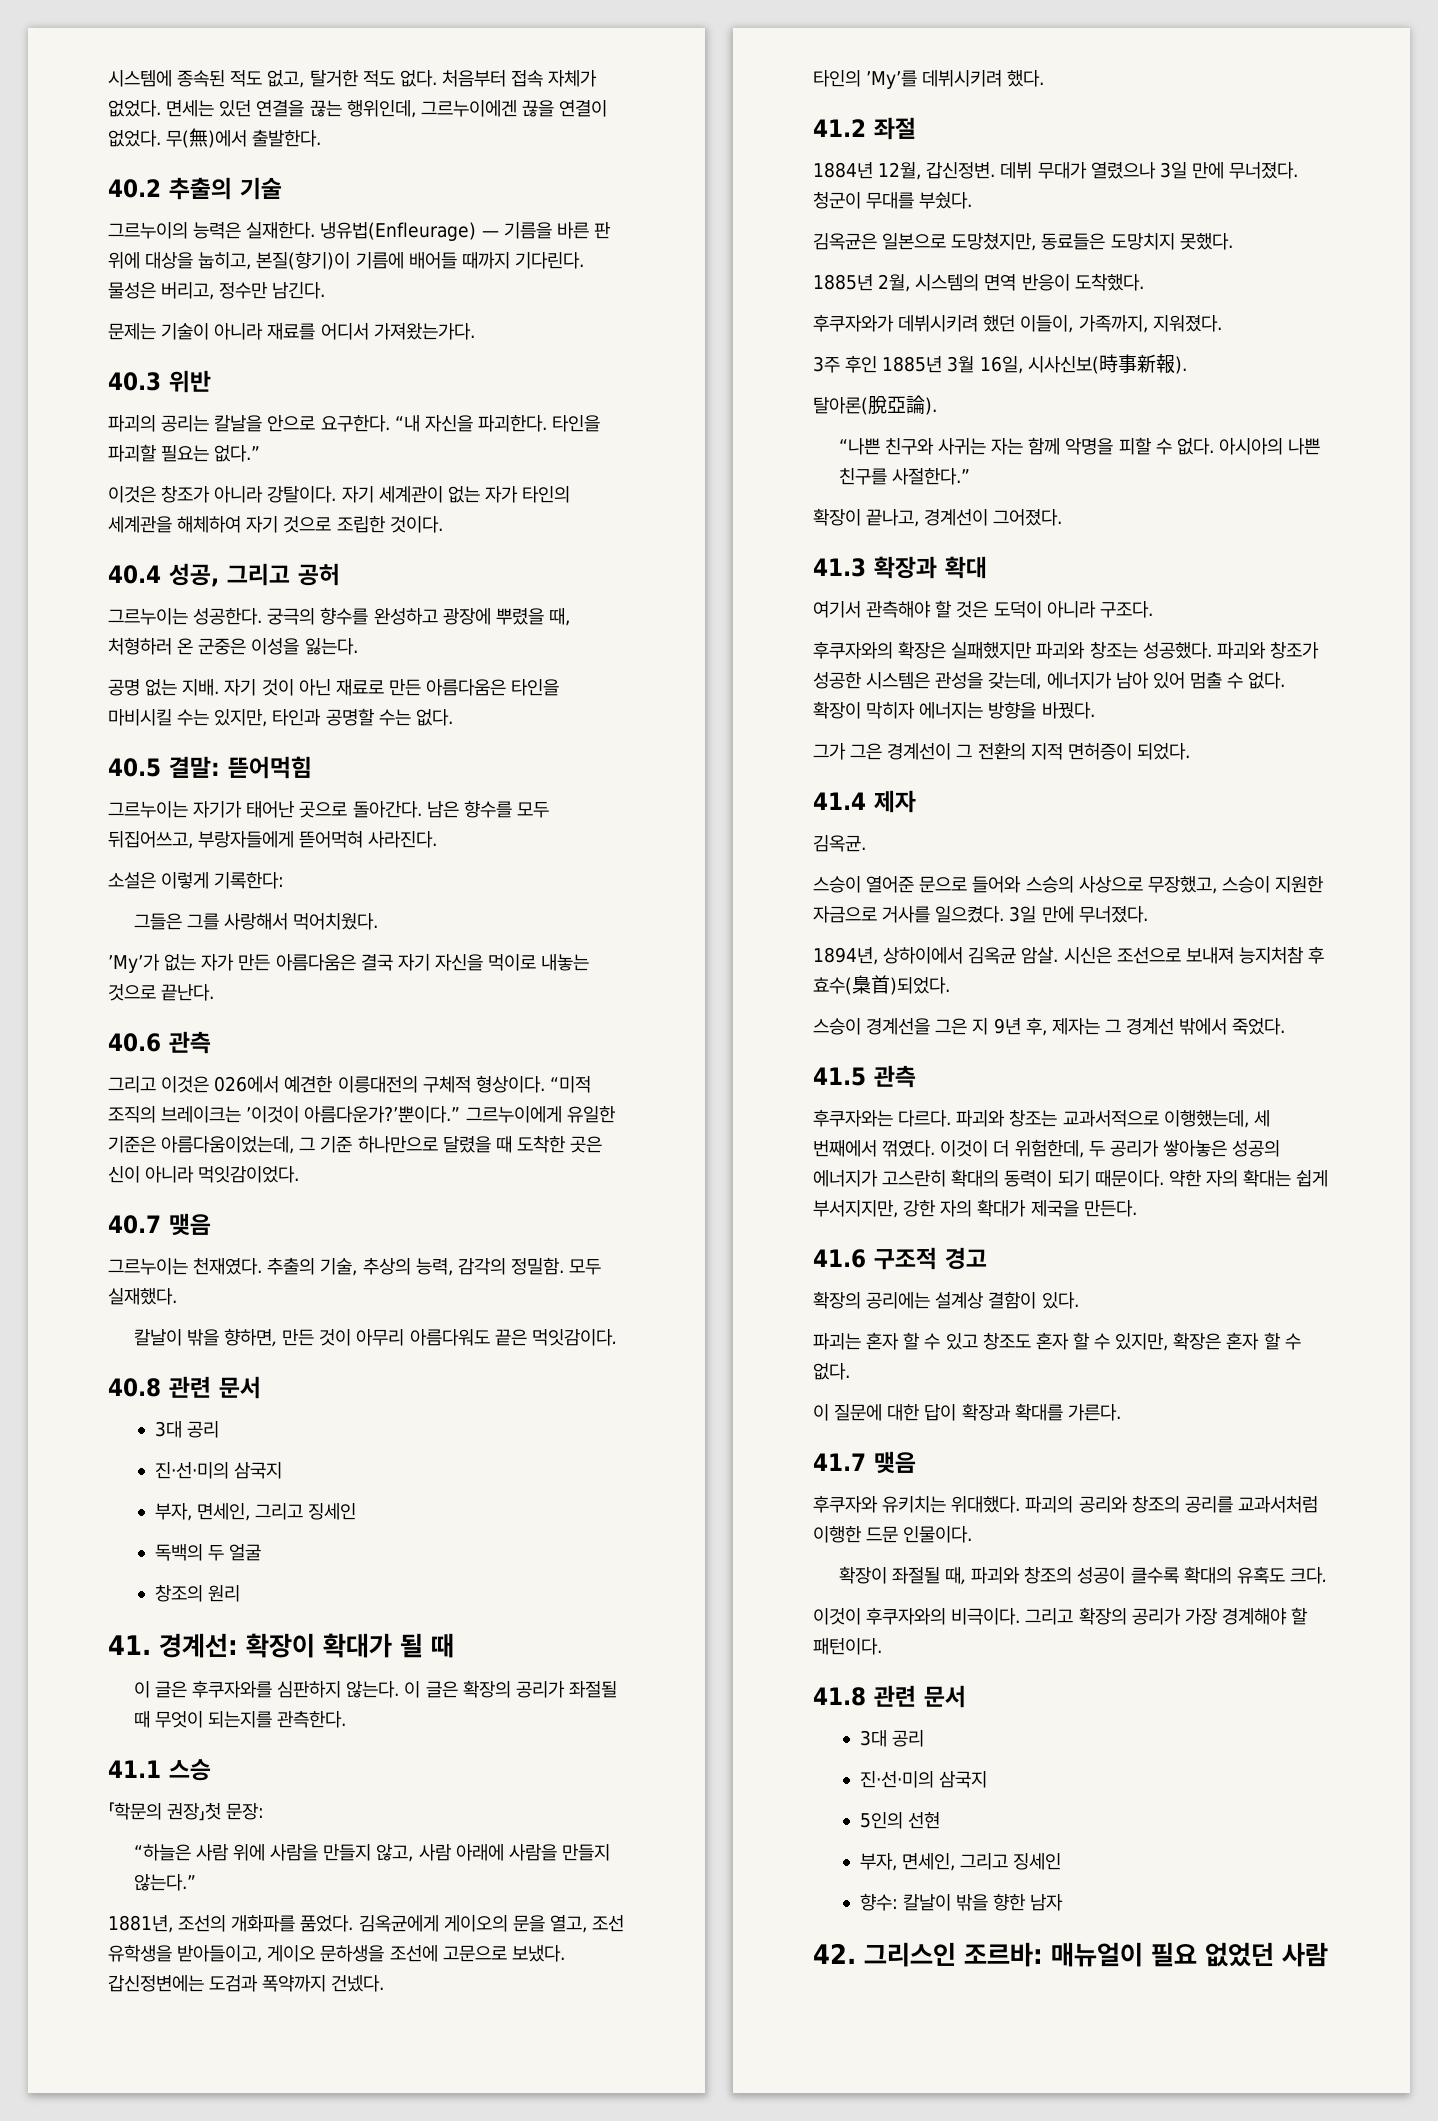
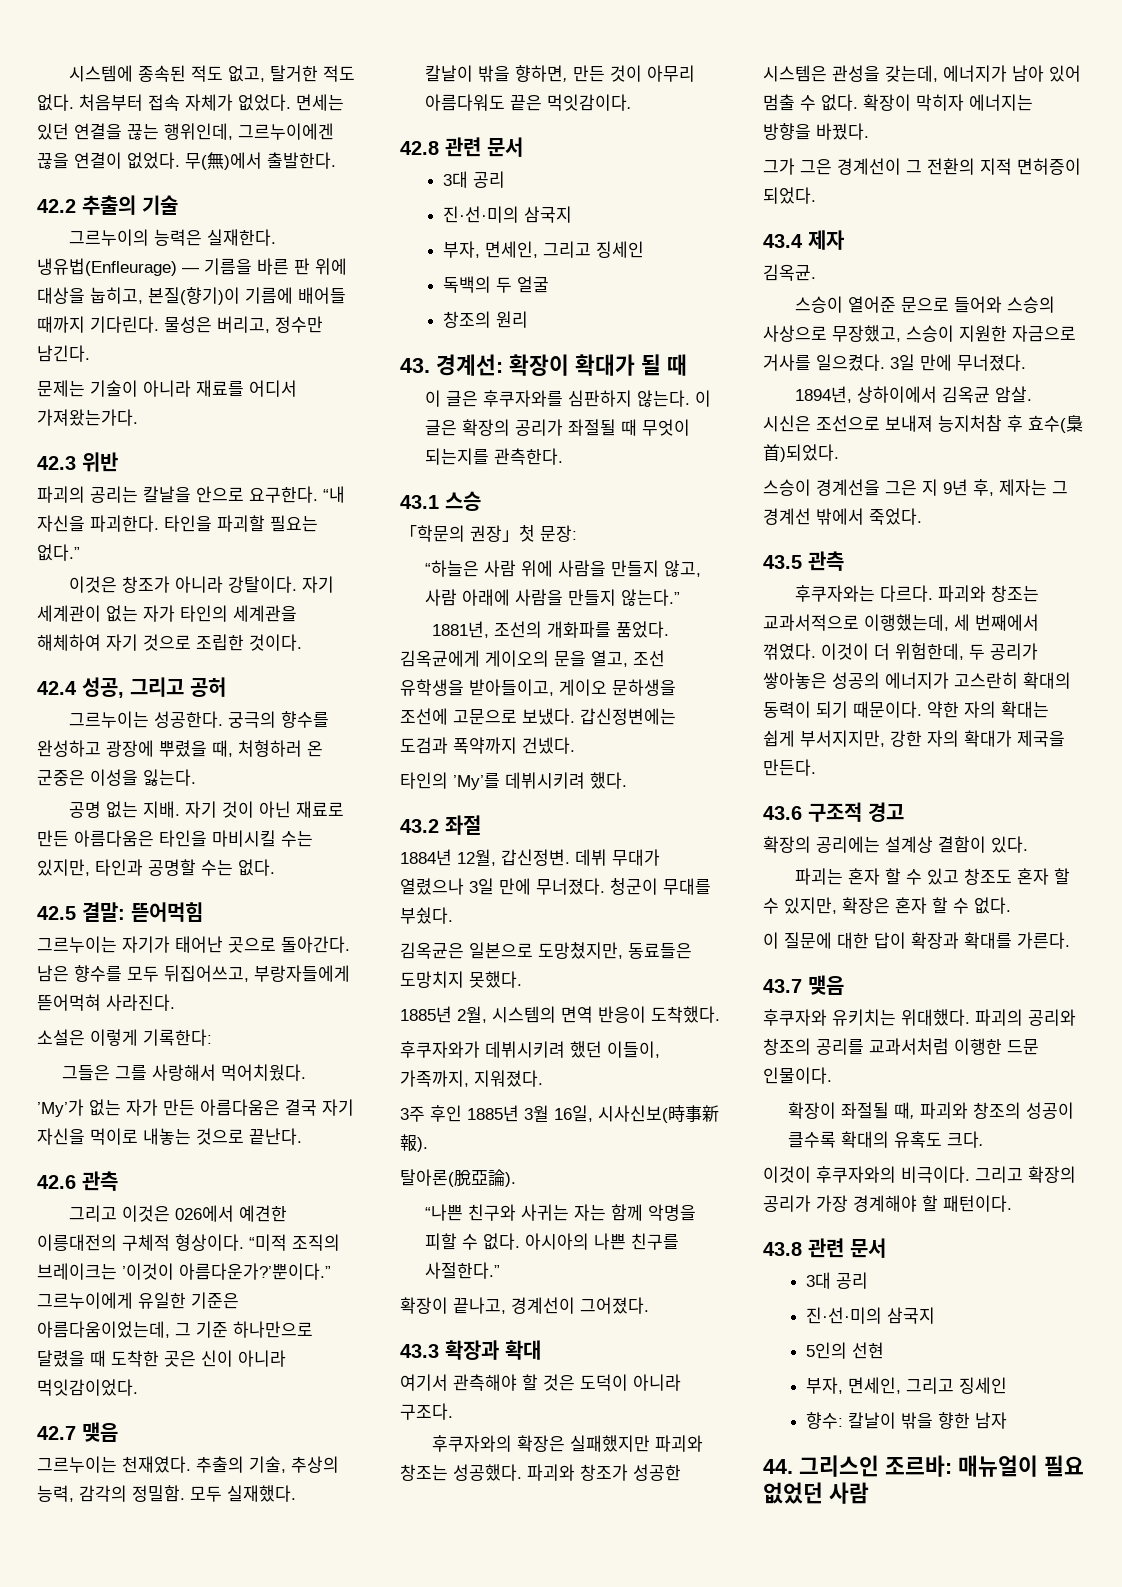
[108,179,161,198] 40.2 -> [37,199,76,213] 42.2
[108,372,161,391] 40.3 -> [37,456,76,470] 42.3
[108,565,161,584] 40.4 -> [37,681,77,695] 42.4
[108,758,161,777] 40.5 -> [37,906,76,920] 42.5
[108,1033,161,1052] 40.6 -> [37,1175,76,1189] 42.6
[108,1215,161,1234] 40.7 -> [37,1426,76,1440] 42.7
[108,1378,161,1397] 40.8 -> [400,141,439,155] 42.8
[108,1635,151,1655] 41. -> [400,358,430,373] 43.
[108,1760,161,1778] 41.1 -> [400,495,439,509] 43.1
[813,119,866,137] 41.2 -> [400,819,439,833] 43.2
[813,558,866,577] 41.3 -> [400,1344,439,1358] 43.3
[813,792,866,810] 41.4 -> [763,234,803,248] 43.4
[813,1067,866,1086] 41.5 -> [763,555,802,569] 43.5
[813,1249,866,1268] 41.6 -> [763,806,802,820] 43.6
[813,1453,866,1471] 41.7 -> [763,979,802,993] 43.7
[813,1687,866,1706] 41.8 -> [763,1242,802,1256] 43.8
[813,1943,856,1964] 42. -> [763,1459,793,1474] 44.

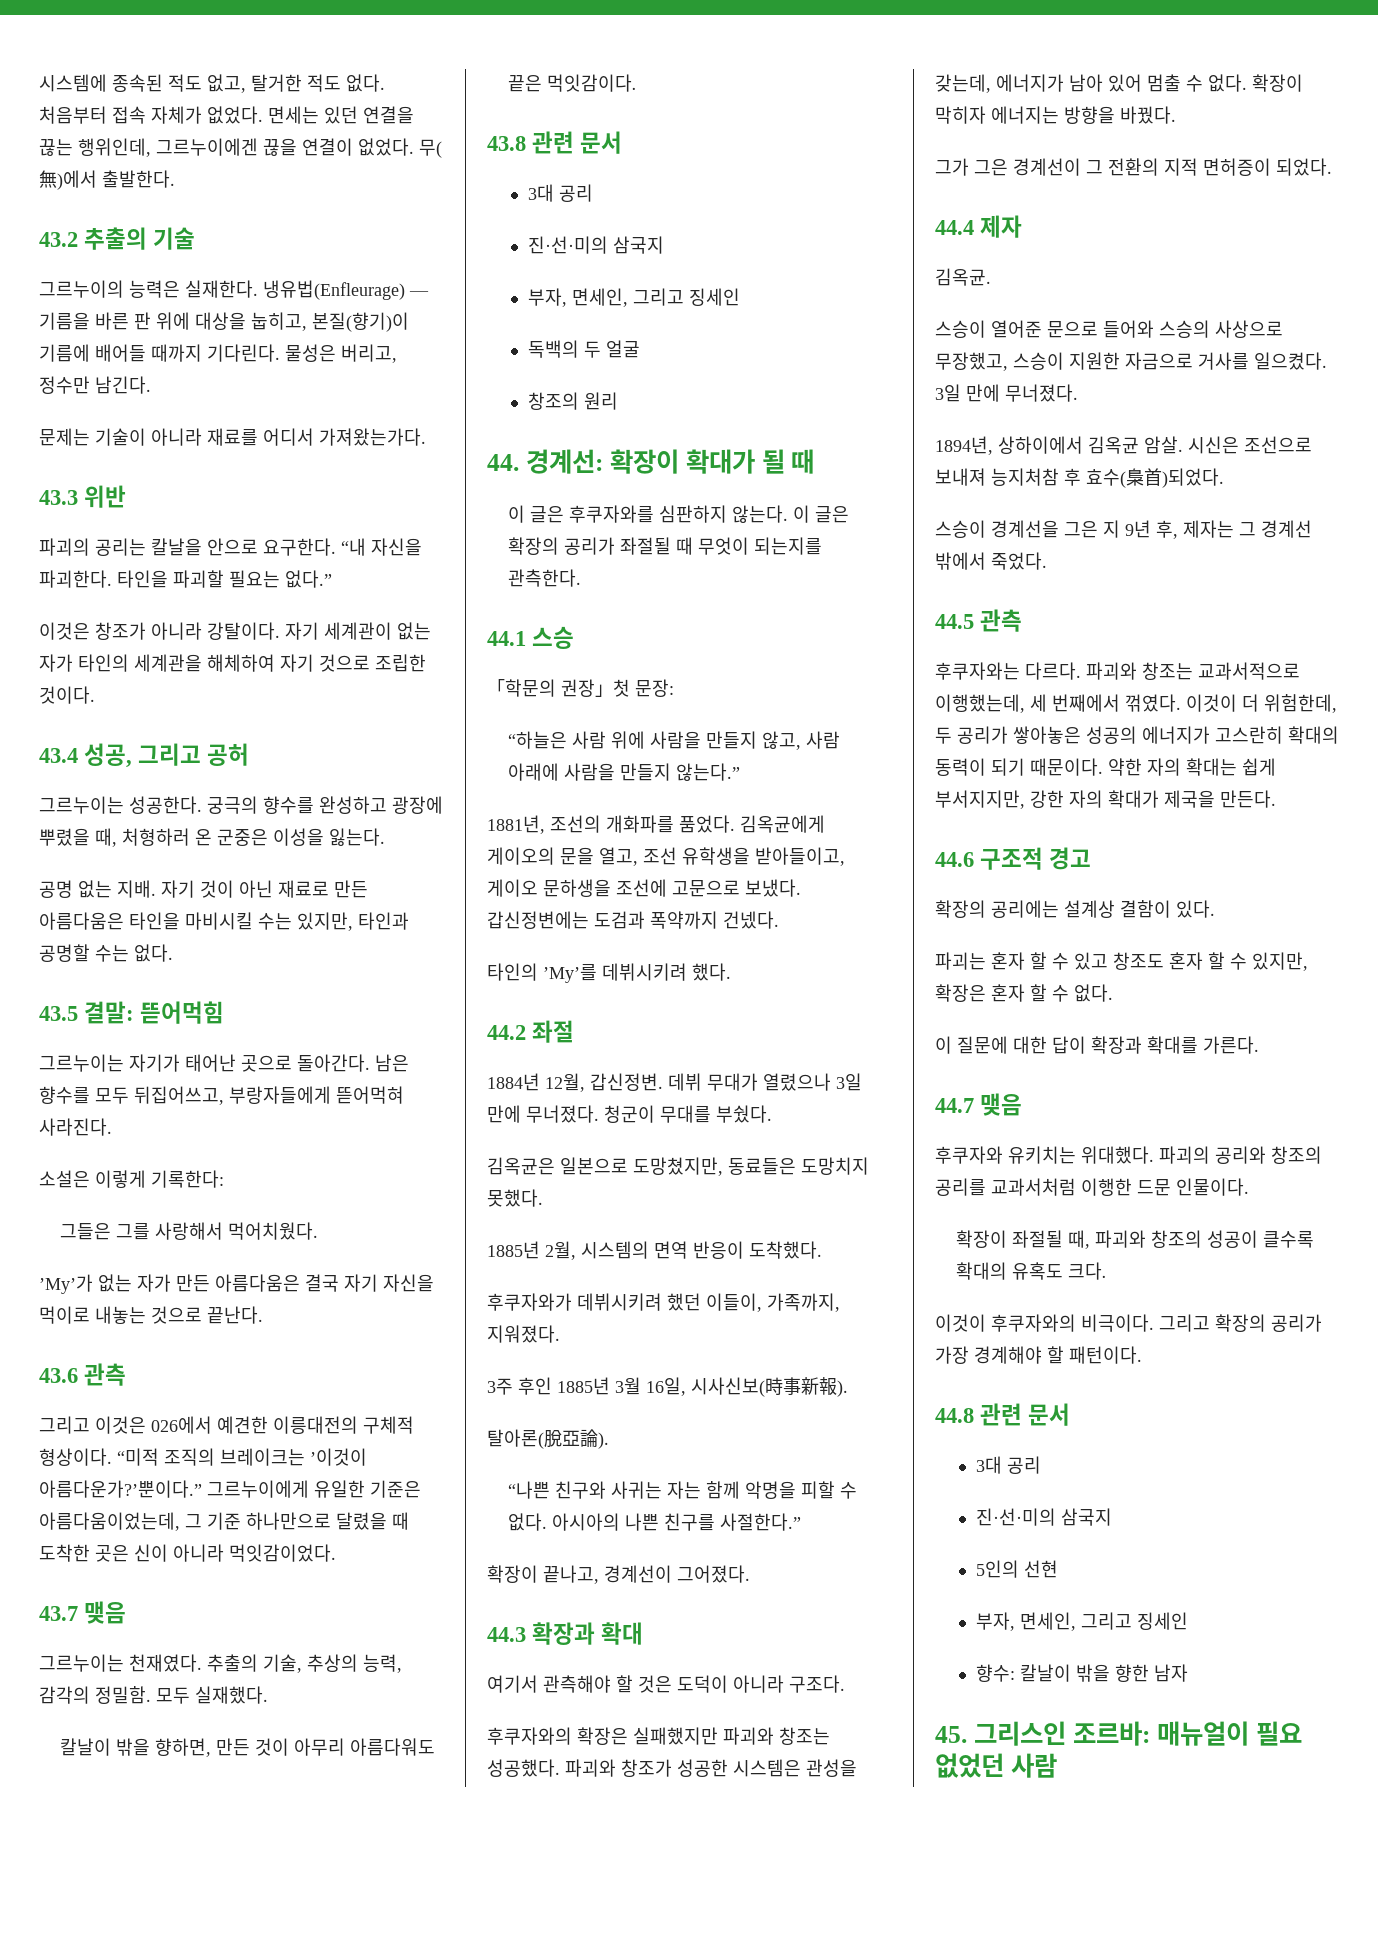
[37,199,76,213] 42.2 -> [39,232,78,247] 43.2
[37,456,76,470] 42.3 -> [39,490,78,505] 43.3
[37,681,77,695] 42.4 -> [39,748,78,763] 43.4
[37,906,76,920] 42.5 -> [39,1006,78,1021] 43.5
[37,1175,76,1189] 42.6 -> [39,1368,78,1383] 43.6
[37,1426,76,1440] 42.7 -> [39,1606,78,1621] 43.7
[400,141,439,155] 42.8 -> [487,136,526,151] 43.8
[400,358,430,373] 43. -> [487,454,519,471] 44.
[400,495,439,509] 43.1 -> [487,631,526,646] 44.1
[400,819,439,833] 43.2 -> [487,1025,526,1040] 44.2
[400,1344,439,1358] 43.3 -> [487,1627,526,1642] 44.3
[763,234,803,248] 43.4 -> [935,220,974,235] 44.4
[763,555,802,569] 43.5 -> [935,614,974,629] 44.5
[763,806,802,820] 43.6 -> [935,852,974,867] 44.6
[763,979,802,993] 43.7 -> [935,1098,974,1113] 44.7
[763,1242,802,1256] 43.8 -> [935,1408,974,1423] 44.8
[763,1459,793,1474] 44. -> [935,1726,967,1743] 45.

